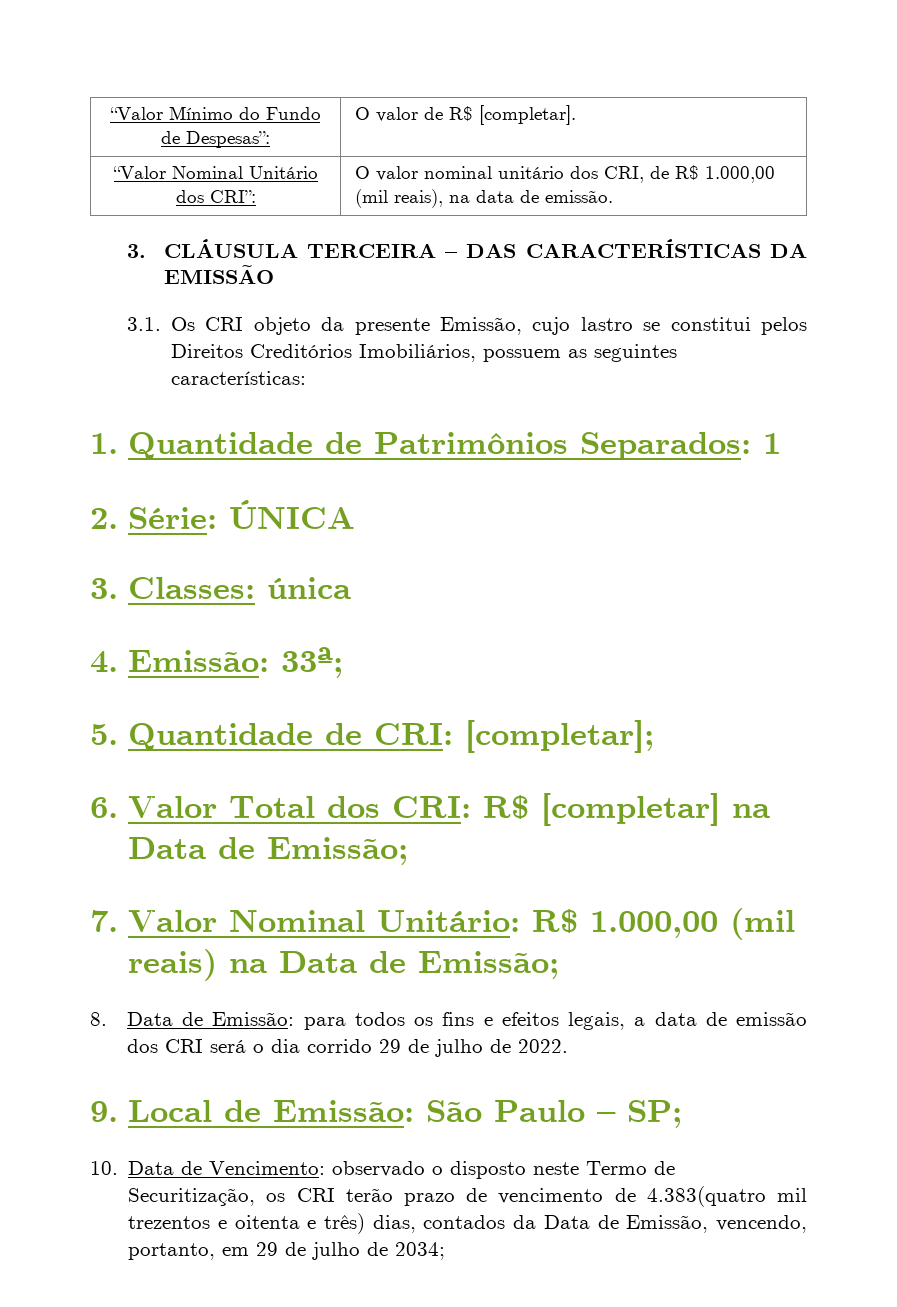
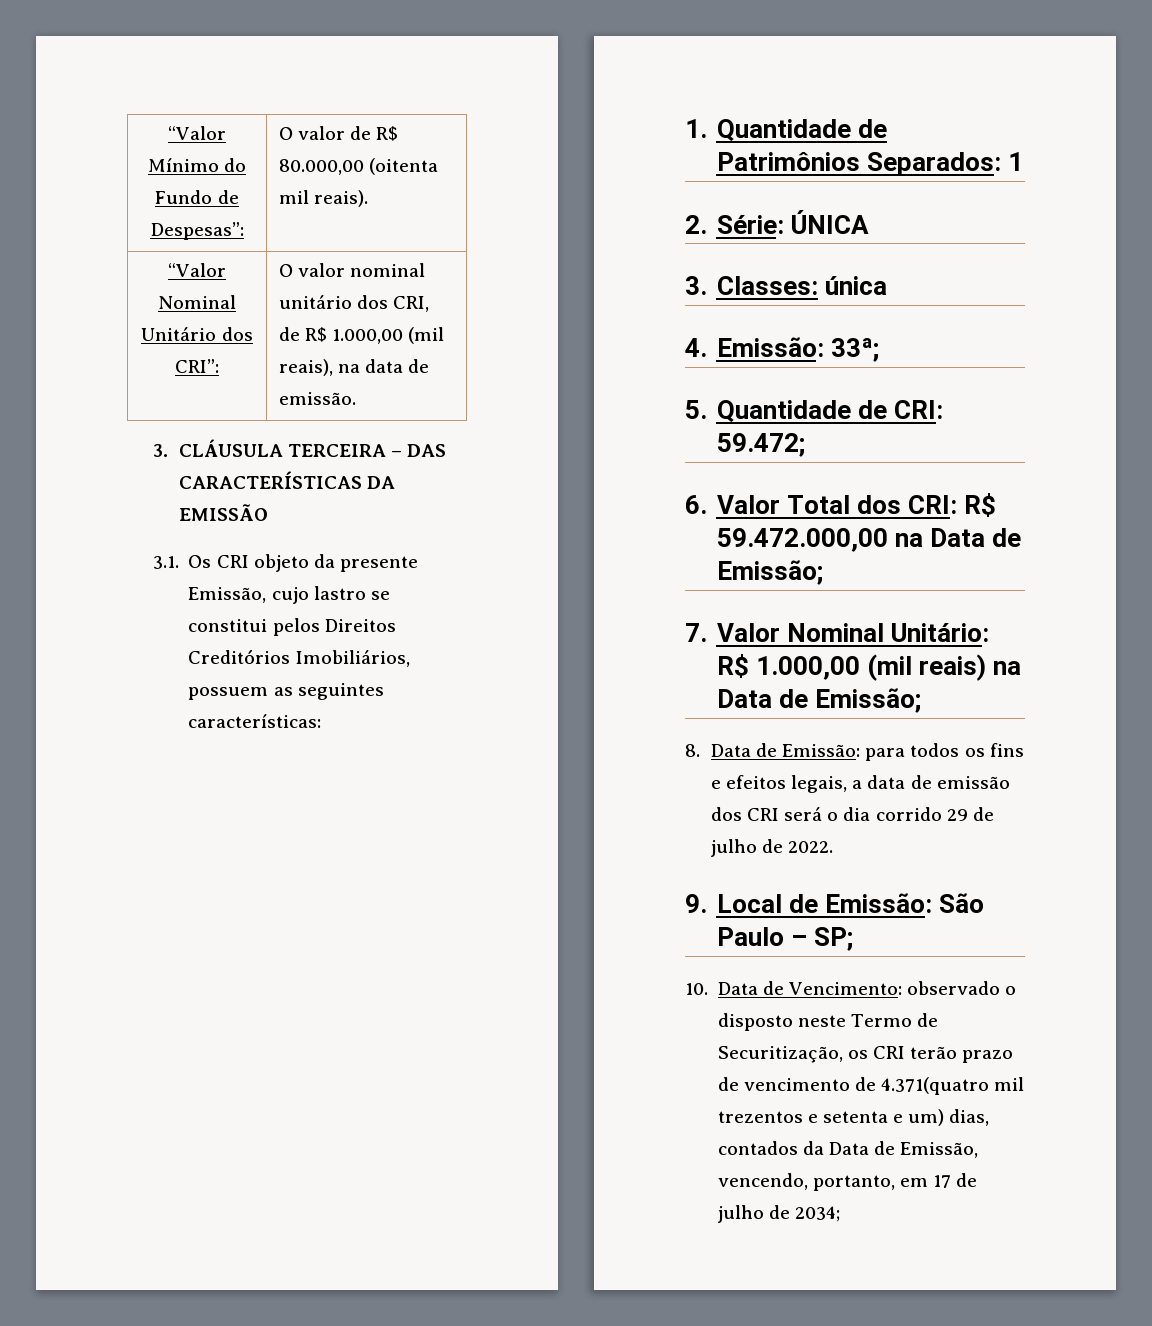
[479,105,577,125] [completar]. -> [278,158,438,175] [278,190,368,207] 80.000,00 (oitenta mil reais).
[465,720,655,753] [completar]; -> [716,433,805,457] 59.472;
[541,793,721,826] [completar] -> [716,528,888,552] 59.472.000,00
[646,1186,766,1207] 4.383(quatro -> [880,1077,989,1095] 4.371(quatro
[234,1213,366,1234] oitenta e três) -> [822,1109,945,1126] setenta e um)
[256,1242,279,1256] 29 -> [932,1175,951,1188] 17

